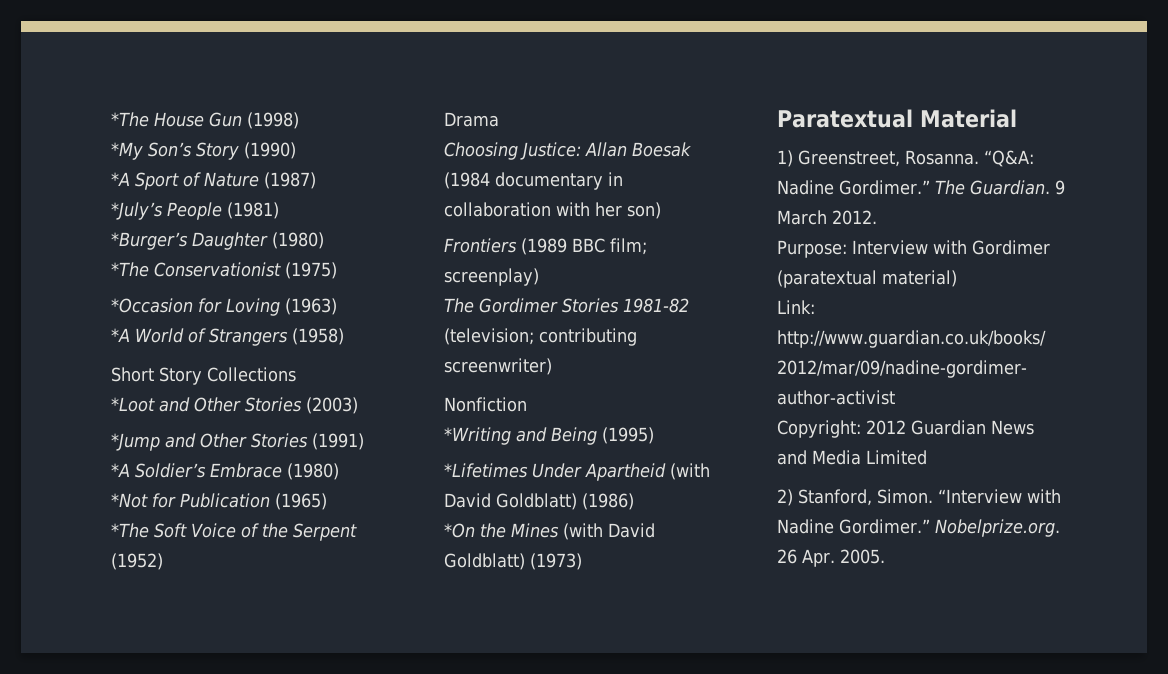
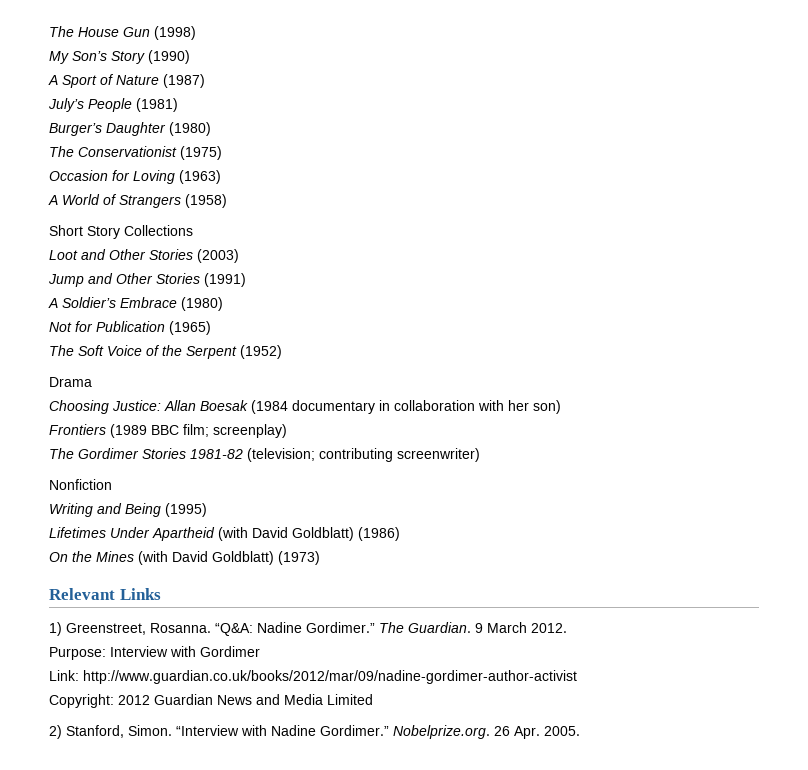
[111,112,149,127] *The -> [49,26,74,37] The
[111,142,143,160] *My -> [49,51,69,64] My
[111,172,130,186] *A -> [48,75,58,85] A
[111,202,163,220] *July’s -> [48,98,84,112] July’s
[111,232,188,250] *Burger’s -> [49,123,102,136] Burger’s
[111,262,149,277] *The -> [49,146,74,157] The
[111,298,193,313] *Occasion -> [49,170,108,181] Occasion
[111,328,130,342] *A -> [48,195,58,205] A
[111,397,155,412] *Loot -> [49,250,78,260] Loot
[111,433,160,451] *Jump -> [48,274,84,287] Jump
[111,463,130,477] *A -> [48,298,58,308] A
[111,493,148,508] *Not -> [49,322,72,332] Not
[111,523,149,538] *The -> [49,345,74,356] The
[444,427,511,445] *Writing -> [49,503,93,517] Writing
[444,463,528,478] *Lifetimes -> [49,527,106,538] Lifetimes
[444,523,475,538] *On -> [49,552,68,562] On
[777,109,1017,128] Paratextual Material -> [49,588,161,600] Relevant Links
[777,270,957,288] (paratextual material) -> (260, 651) none

